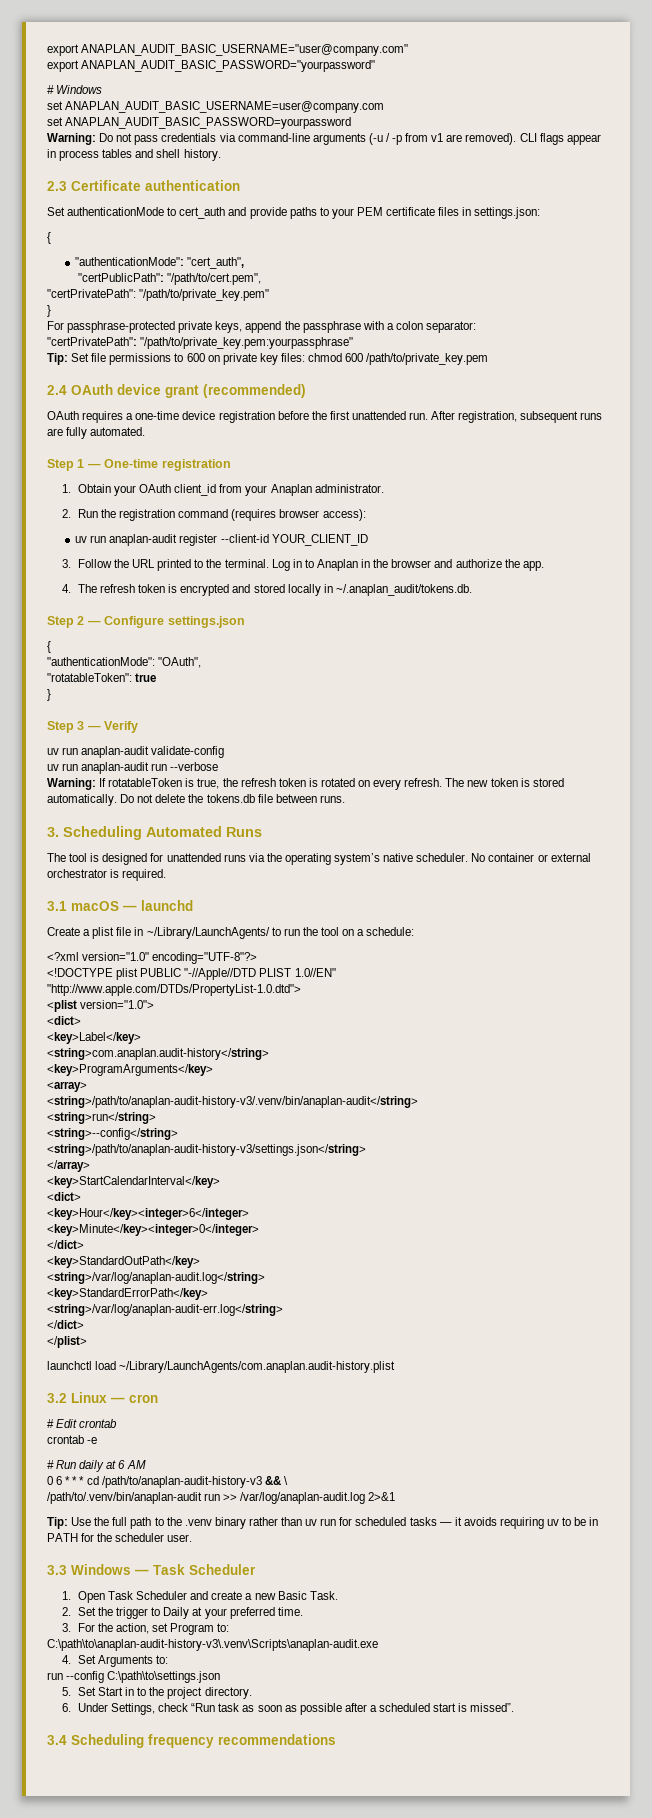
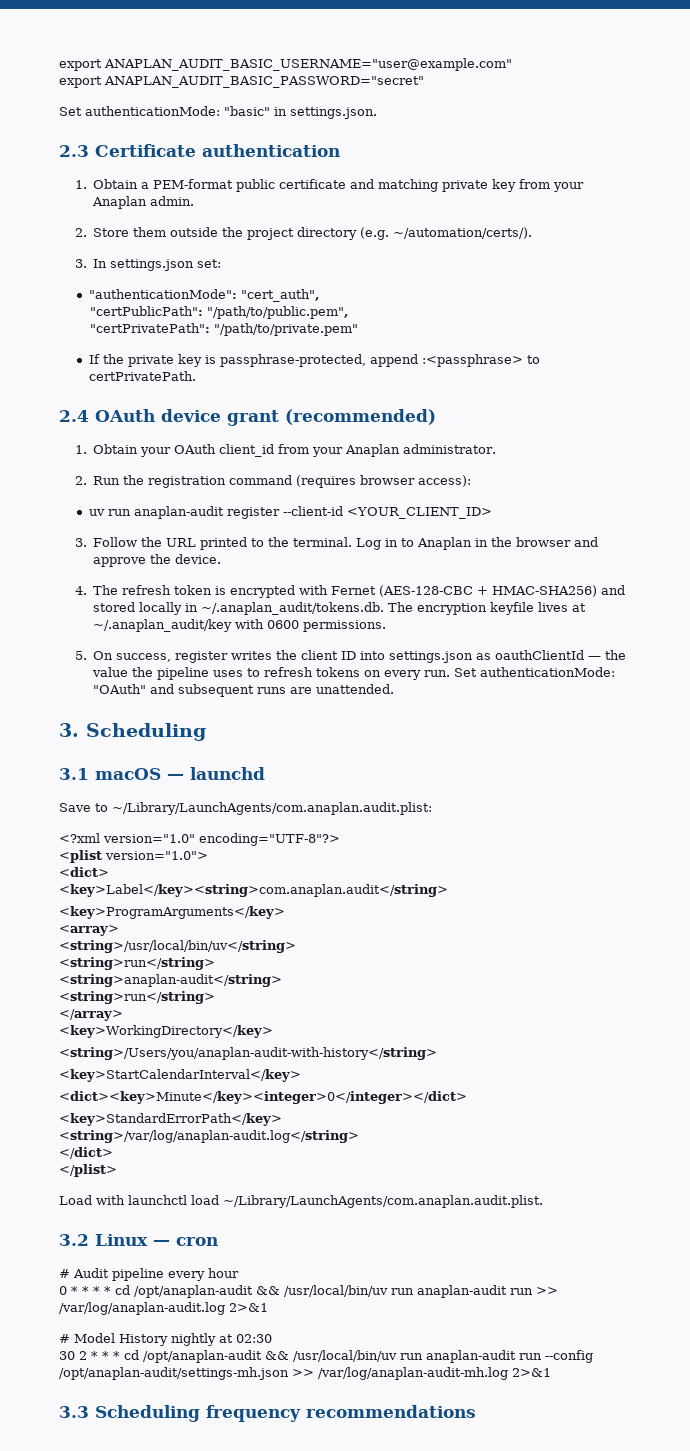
[47,44,409,56] [47,60,376,72] [47,85,103,94] [47,101,385,113] [47,117,352,129] [47,133,601,145] [47,149,221,161] [47,180,240,191] [47,207,541,219] [47,232,51,244] export ANAPLAN_AUDIT_BASIC_USERNAME="user@company.com" // export ANAPLAN_AUDIT_BASIC_PASSWORD="yourpassword" // # Windows // set ANAPLAN_AUDIT_BASIC_USERNAME=user@company.com // set ANAPLAN_AUDIT_BASIC_PASSWORD=yourpassword // Warning: Do not pass credentials via command-line arguments (-u / -p from v1 are removed). CLI flags appear in process tables and shell history. // 2.3 Certificate authentication // Set authenticationMode to cert_auth and provide paths to your PEM certificate files in settings.json: // { -> [59,58,512,71] [59,76,424,88] [59,106,377,119] [59,144,340,157] [74,179,585,192] [92,196,195,209] [74,227,533,240] [74,259,222,271] export ANAPLAN_AUDIT_BASIC_USERNAME="user@example.com" // export ANAPLAN_AUDIT_BASIC_PASSWORD="secret" // Set authenticationMode: "basic" in settings.json. // 2.3 Certificate authentication // 1. Obtain a PEM-format public certificate and matching private key from your Anaplan admin. // 2. Store them outside the project directory (e.g. ~/automation/certs/). // 3. In settings.json set:
[167,273,262,285] [47,289,270,301] [47,305,51,317] [47,321,477,333] [47,337,354,349] [47,353,489,365] "/path/to/cert.pem", // "certPrivatePath": "/path/to/private_key.pem" // } // For passphrase-protected private keys, append the passphrase with a colon separator: // "certPrivatePath": "/path/to/private_key.pem:yourpassphrase" // Tip: Set file permissions to 600 on private key files: chmod 600 /path/to/private_key.pem -> [207,306,350,319] [90,323,359,336] [89,354,541,367] [89,371,197,381] "/path/to/public.pem", // "certPrivatePath": "/path/to/private.pem" // If the private key is passphrase-protected, append :<passphrase> to certPrivatePath.
[47,411,603,423] [47,427,146,439] [47,459,231,471] // OAuth requires a one-time device registration before the first unattended run. After registration, subsequent runs are fully automated. // Step 1 — One-time registration -> (436, 417) none
[271,534,368,546] YOUR_CLIENT_ID -> [347,507,493,519] <YOUR_CLIENT_ID>
[455,559,544,571] authorize the app. -> [93,554,222,567] approve the device.
(230, 590) none -> [299,585,598,597] with Fernet (AES-128-CBC + HMAC-SHA256)
[47,616,245,628] [47,641,51,653] [47,657,202,668] [47,673,157,682] [47,689,51,701] [47,721,139,733] [47,746,225,758] [47,762,219,774] [47,778,564,790] [47,794,345,806] [47,826,262,840] [47,853,591,865] [47,869,167,881] [47,900,193,911] [47,927,415,939] [47,952,258,964] [47,968,336,980] [47,984,301,996] // Step 2 — Configure settings.json // { // "authenticationMode": "OAuth", // "rotatableToken": true // } // Step 3 — Verify // uv run anaplan-audit validate-config // uv run anaplan-audit run --verbose // Warning: If rotatableToken is true, the refresh token is rotated on every refresh. The new token is stored automatically. Do not delete the tokens.db file between runs. // 3. Scheduling Automated Runs // The tool is designed for unattended runs via the operating system’s native scheduler. No container or external orchestrator is required. // 3.1 macOS — launchd // Create a plist file in ~/Library/LaunchAgents/ to run the tool on a schedule: // <?xml version="1.0" encoding="UTF-8"?> // <!DOCTYPE plist PUBLIC "-//Apple//DTD PLIST 1.0//EN" // "http://www.apple.com/DTDs/PropertyList-1.0.dtd"> -> [388,602,587,615] [93,619,387,632] [74,650,627,663] [92,667,616,680] [93,684,395,697] [59,723,206,741] [59,767,265,780] [59,802,432,815] [59,833,340,846] The encryption keyfile lives at ~/.anaplan_audit/key with 0600 permissions. // 5. On success, register writes the client ID into settings.json as oauthClientId — the value the pipeline uses to refresh tokens on every run. Set authenticationMode: "OAuth" and subsequent runs are unattended. // 3. Scheduling // 3.1 macOS — launchd // Save to ~/Library/LaunchAgents/com.anaplan.audit.plist: // <?xml version="1.0" encoding="UTF-8"?>
[47,1032,141,1044] [47,1048,269,1060] <key>Label</key> // <string>com.anaplan.audit-history</string> -> [59,884,448,897] <key>Label</key><string>com.anaplan.audit</string>
[47,1096,418,1108] [47,1112,156,1124] [47,1128,178,1140] [47,1144,366,1156] <string>/path/to/anaplan-audit-history-v3/.venv/bin/anaplan-audit</string> // <string>run</string> // <string>--config</string> // <string>/path/to/anaplan-audit-history-v3/settings.json</string> -> [59,940,296,953] [59,957,215,970] [59,974,282,987] [59,991,215,1004] <string>/usr/local/bin/uv</string> // <string>run</string> // <string>anaplan-audit</string> // <string>run</string>
(90, 1166) none -> [59,1025,273,1038] [59,1047,437,1060] // <key>WorkingDirectory</key> // <string>/Users/you/anaplan-audit-with-history</string>
[47,1192,81,1201] [47,1208,249,1220] [47,1224,259,1236] [47,1240,84,1249] [47,1256,200,1268] [47,1272,265,1284] <dict> // <key>Hour</key><integer>6</integer> // <key>Minute</key><integer>0</integer> // </dict> // <key>StandardOutPath</key> // <string>/var/log/anaplan-audit.log</string> -> [59,1091,467,1104] <dict><key>Minute</key><integer>0</integer></dict>
[47,1304,283,1316] <string>/var/log/anaplan-audit-err.log</string> -> [59,1130,359,1143] <string>/var/log/anaplan-audit.log</string>
(87, 1342) none -> [59,1195,125,1205] Load with
[119,1361,396,1373] ~/Library/LaunchAgents/com.anaplan.audit-history.plist -> [223,1195,543,1208] ~/Library/LaunchAgents/com.anaplan.audit.plist.
[56,1419,118,1428] [47,1435,98,1444] [47,1460,146,1472] Edit crontab // crontab -e // # Run daily at 6 AM -> [73,1268,239,1281] Audit pipeline every hour
[56,1476,288,1488] [47,1492,202,1504] 6 * * * cd /path/to/anaplan-audit-history-v3 && \ // /path/to/.venv/bin/anaplan-audit -> [71,1285,507,1298] * * * * cd /opt/anaplan-audit && /usr/local/bin/uv run anaplan-audit
[47,1517,599,1529] [47,1533,193,1542] [47,1564,256,1575] [62,1591,338,1603] [62,1607,303,1619] [62,1623,230,1635] [47,1639,378,1651] [62,1655,169,1667] [47,1671,221,1683] [62,1687,252,1699] [62,1703,515,1715] [47,1735,67,1745] Tip: Use the full path to the .venv binary rather than uv run for scheduled tasks — it avoids requiring uv to be in PATH for the scheduler user. // 3.3 Windows — Task Scheduler // 1. Open Task Scheduler and create a new Basic Task. // 2. Set the trigger to Daily at your preferred time. // 3. For the action, set Program to: // C:\path\to\anaplan-audit-history-v3\.venv\Scripts\anaplan-audit.exe // 4. Set Arguments to: // run --config C:\path\to\settings.json // 5. Set Start in to the project directory. // 6. Under Settings, check “Run task as soon as possible after a scheduled start is missed”. // 3.4 -> [59,1333,272,1346] [59,1350,593,1363] [59,1367,551,1380] [59,1406,89,1418] # Model History nightly at 02:30 // 30 2 * * * cd /opt/anaplan-audit && /usr/local/bin/uv run anaplan-audit run --config /opt/anaplan-audit/settings-mh.json >> /var/log/anaplan-audit-mh.log 2>&1 // 3.3

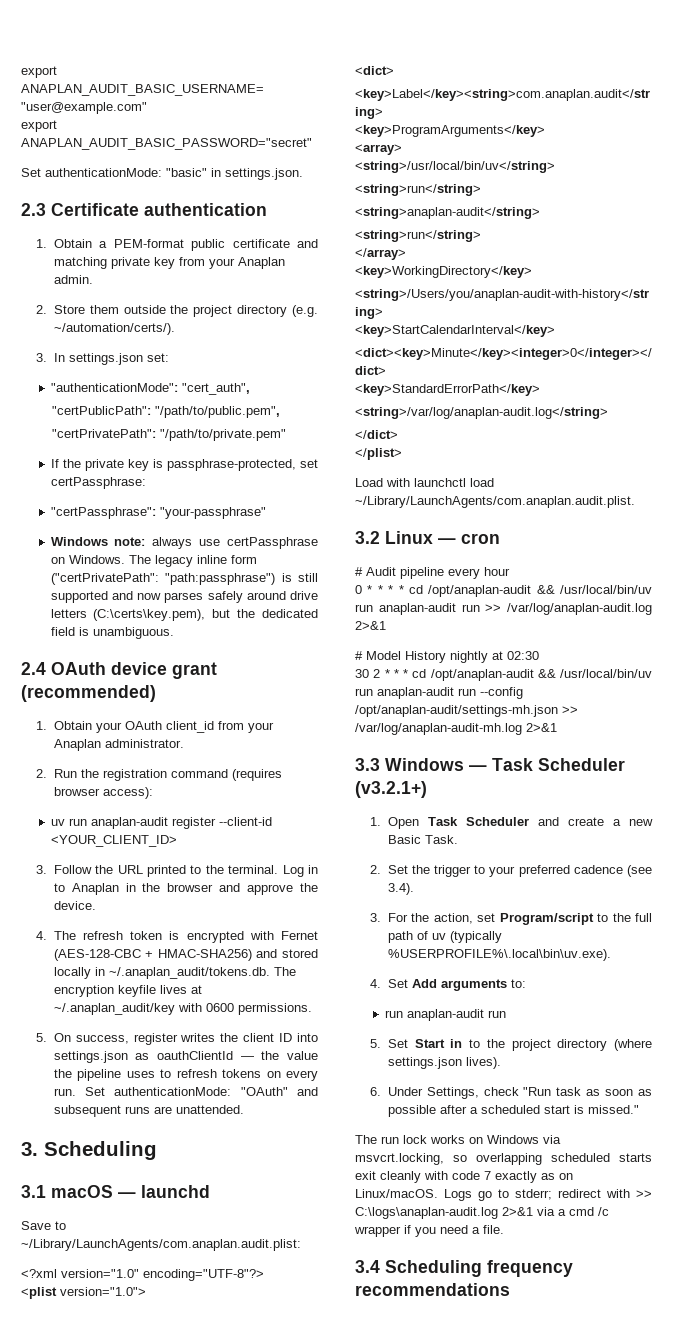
[370,354,541,367] [89,371,197,381] append :<passphrase> to certPrivatePath. -> [300,459,318,468] [50,477,146,489] [50,507,266,519] [50,537,318,549] [50,555,257,567] [50,573,318,585] [50,591,318,603] [50,609,319,621] [50,627,174,639] set certPassphrase: // "certPassphrase": "your-passphrase" // Windows note: always use certPassphrase on Windows. The legacy inline form ("certPrivatePath": "path:passphrase") is still supported and now parses safely around drive letters (C:\certs\key.pem), but the dedicated field is unambiguous.
(89, 1412) none -> [385,758,625,771] [355,781,427,798] [370,817,653,829] [387,835,458,844] [370,865,652,877] [387,883,414,895] [370,913,652,925] [387,931,502,943] [387,949,611,961] [370,979,526,991] [384,1009,506,1021] [370,1039,652,1051] [387,1057,501,1069] [370,1087,652,1099] [387,1105,639,1117] [355,1135,561,1144] [355,1153,652,1165] [355,1171,573,1183] [355,1189,652,1201] [355,1207,609,1219] [354,1225,504,1237] [355,1260,380,1273] Windows — Task Scheduler (v3.2.1+) // 1. Open Task Scheduler and create a new Basic Task. // 2. Set the trigger to your preferred cadence (see 3.4). // 3. For the action, set Program/script to the full path of uv (typically %USERPROFILE%\.local\bin\uv.exe). // 4. Set Add arguments to: // run anaplan-audit run // 5. Set Start in to the project directory (where settings.json lives). // 6. Under Settings, check "Run task as soon as possible after a scheduled start is missed." // The run lock works on Windows via msvcrt.locking, so overlapping scheduled starts exit cleanly with code 7 exactly as on Linux/macOS. Logs go to stderr; redirect with >> C:\logs\anaplan-audit.log 2>&1 via a cmd /c wrapper if you need a file. // 3.4

